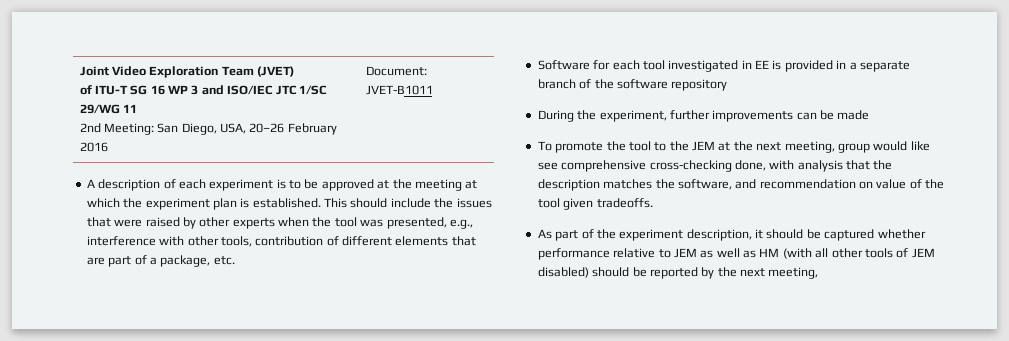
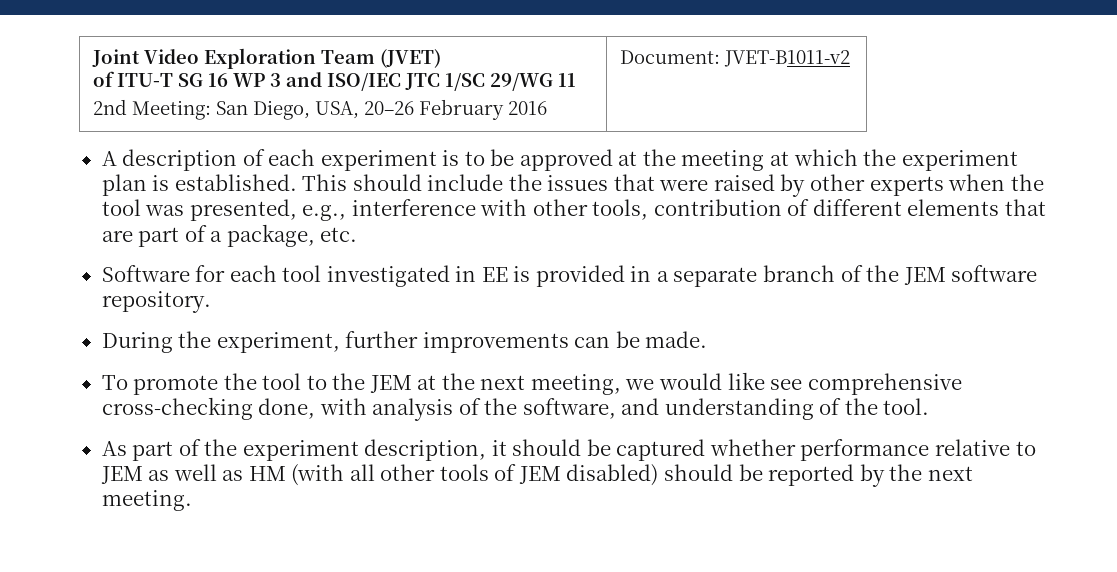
[365,85,433,95] JVET-B1011 -> [723,50,850,67] JVET-B1011-v2
[616,79,728,91] software repository -> [903,265,1038,285] [101,291,211,313] JEM software repository.
[837,110,870,120] made -> [645,331,708,348] made.
[837,143,870,153] group -> [625,379,655,390] we
[846,160,893,170] [537,179,945,191] [537,198,653,210] that the description matches the software, and recommendation on value of the tool given tradeoffs. -> [458,398,930,420] of the software, and understanding of the tool.
[768,267,819,279] meeting, -> [101,490,192,511] meeting.

